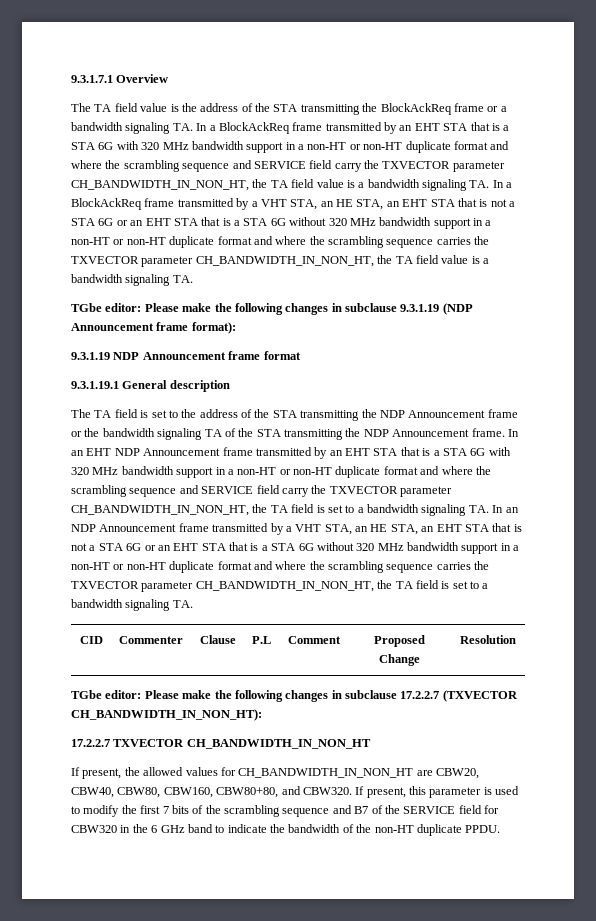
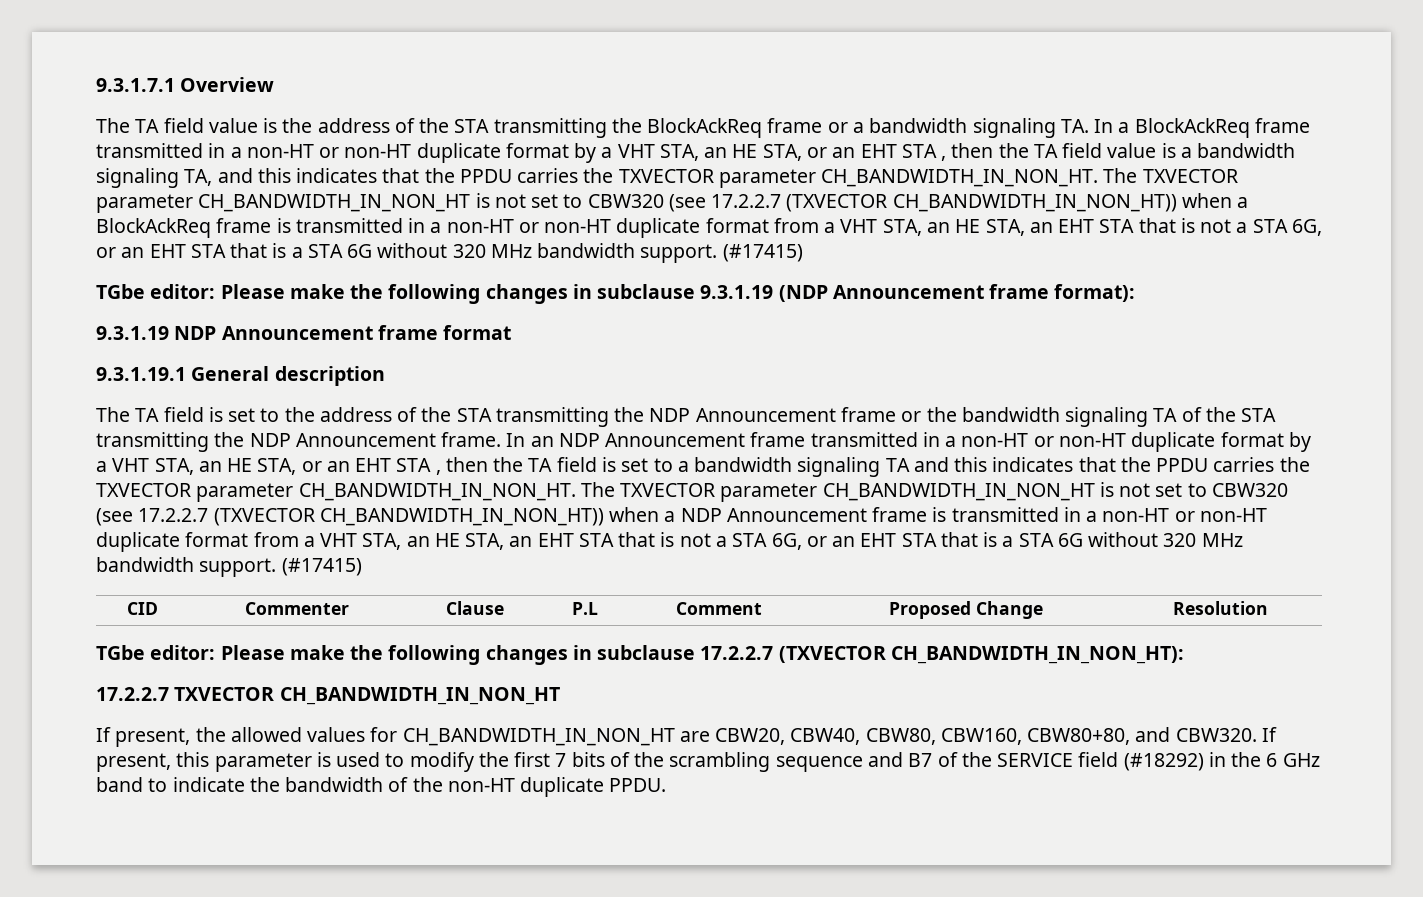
[384,122,510,134] [71,141,510,153] [71,160,505,172] [71,179,513,191] [71,198,250,210] by an EHT STA that is a STA 6G with 320 MHz bandwidth support in a non-HT or non-HT duplicate format and where the scrambling sequence and SERVICE field carry the TXVECTOR parameter CH_BANDWIDTH_IN_NON_HT, the TA field value is a bandwidth signaling TA. In a BlockAckReq frame transmitted by -> [208,143,1296,163] [96,168,1238,188] [96,193,1249,213] [96,218,819,238] in a non-HT or non-HT duplicate format by a VHT STA, an HE STA, or an EHT STA , then the TA field value is a bandwidth signaling TA, and this indicates that the PPDU carries the TXVECTOR parameter CH_BANDWIDTH_IN_NON_HT. The TXVECTOR parameter CH_BANDWIDTH_IN_NON_HT is not set to CBW320 (see 17.2.2.7 (TXVECTOR CH_BANDWIDTH_IN_NON_HT)) when a BlockAckReq frame is transmitted in a non-HT or non-HT duplicate format from
[98,218,114,226] 6G -> [1291,219,1322,236] 6G,
[433,218,492,229] [71,236,490,248] [71,255,489,267] [71,274,193,286] support in a non-HT or non-HT duplicate format and where the scrambling sequence carries the TXVECTOR parameter CH_BANDWIDTH_IN_NON_HT, the TA field value is a bandwidth signaling TA. -> [640,244,803,263] support. (#17415)
[86,447,511,459] [71,466,491,478] [71,485,452,497] [71,504,519,516] [71,523,284,535] EHT NDP Announcement frame transmitted by an EHT STA that is a STA 6G with 320 MHz bandwidth support in a non-HT or non-HT duplicate format and where the scrambling sequence and SERVICE field carry the TXVECTOR parameter CH_BANDWIDTH_IN_NON_HT, the TA field is set to a bandwidth signaling TA. In an NDP Announcement frame transmitted by -> [558,432,1311,452] [96,457,1310,477] [96,482,1288,502] [96,507,1267,526] [96,532,299,552] NDP Announcement frame transmitted in a non-HT or non-HT duplicate format by a VHT STA, an HE STA, or an EHT STA , then the TA field is set to a bandwidth signaling TA and this indicates that the PPDU carries the TXVECTOR parameter CH_BANDWIDTH_IN_NON_HT. The TXVECTOR parameter CH_BANDWIDTH_IN_NON_HT is not set to CBW320 (see 17.2.2.7 (TXVECTOR CH_BANDWIDTH_IN_NON_HT)) when a NDP Announcement frame is transmitted in a non-HT or non-HT duplicate format from
[126,543,142,551] 6G -> [771,533,802,550] 6G,
[461,543,520,554] [71,561,490,573] [71,580,489,592] [71,599,193,611] support in a non-HT or non-HT duplicate format and where the scrambling sequence carries the TXVECTOR parameter CH_BANDWIDTH_IN_NON_HT, the TA field is set to a bandwidth signaling TA. -> [199,558,362,577] support. (#17415)
[484,805,499,814] [71,825,117,833] for CBW320 -> [1123,753,1204,771] (#18292)

